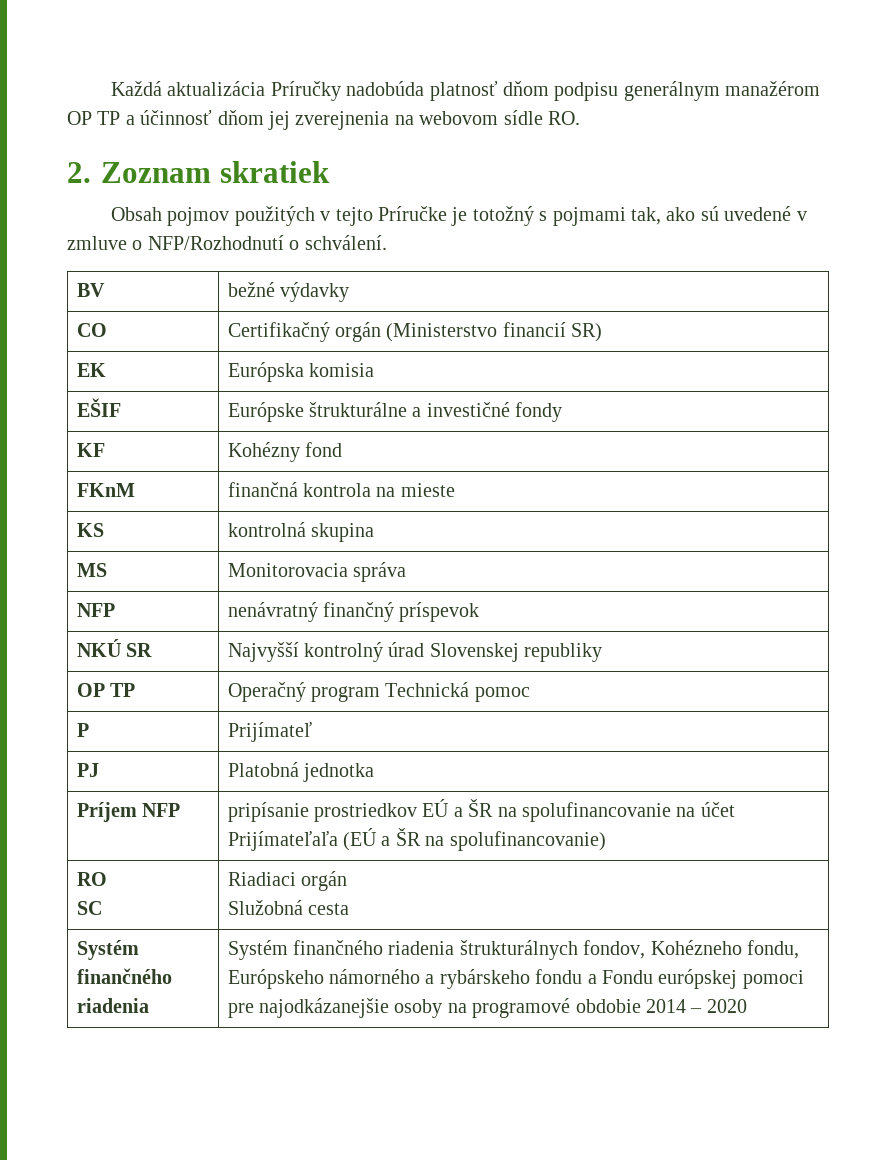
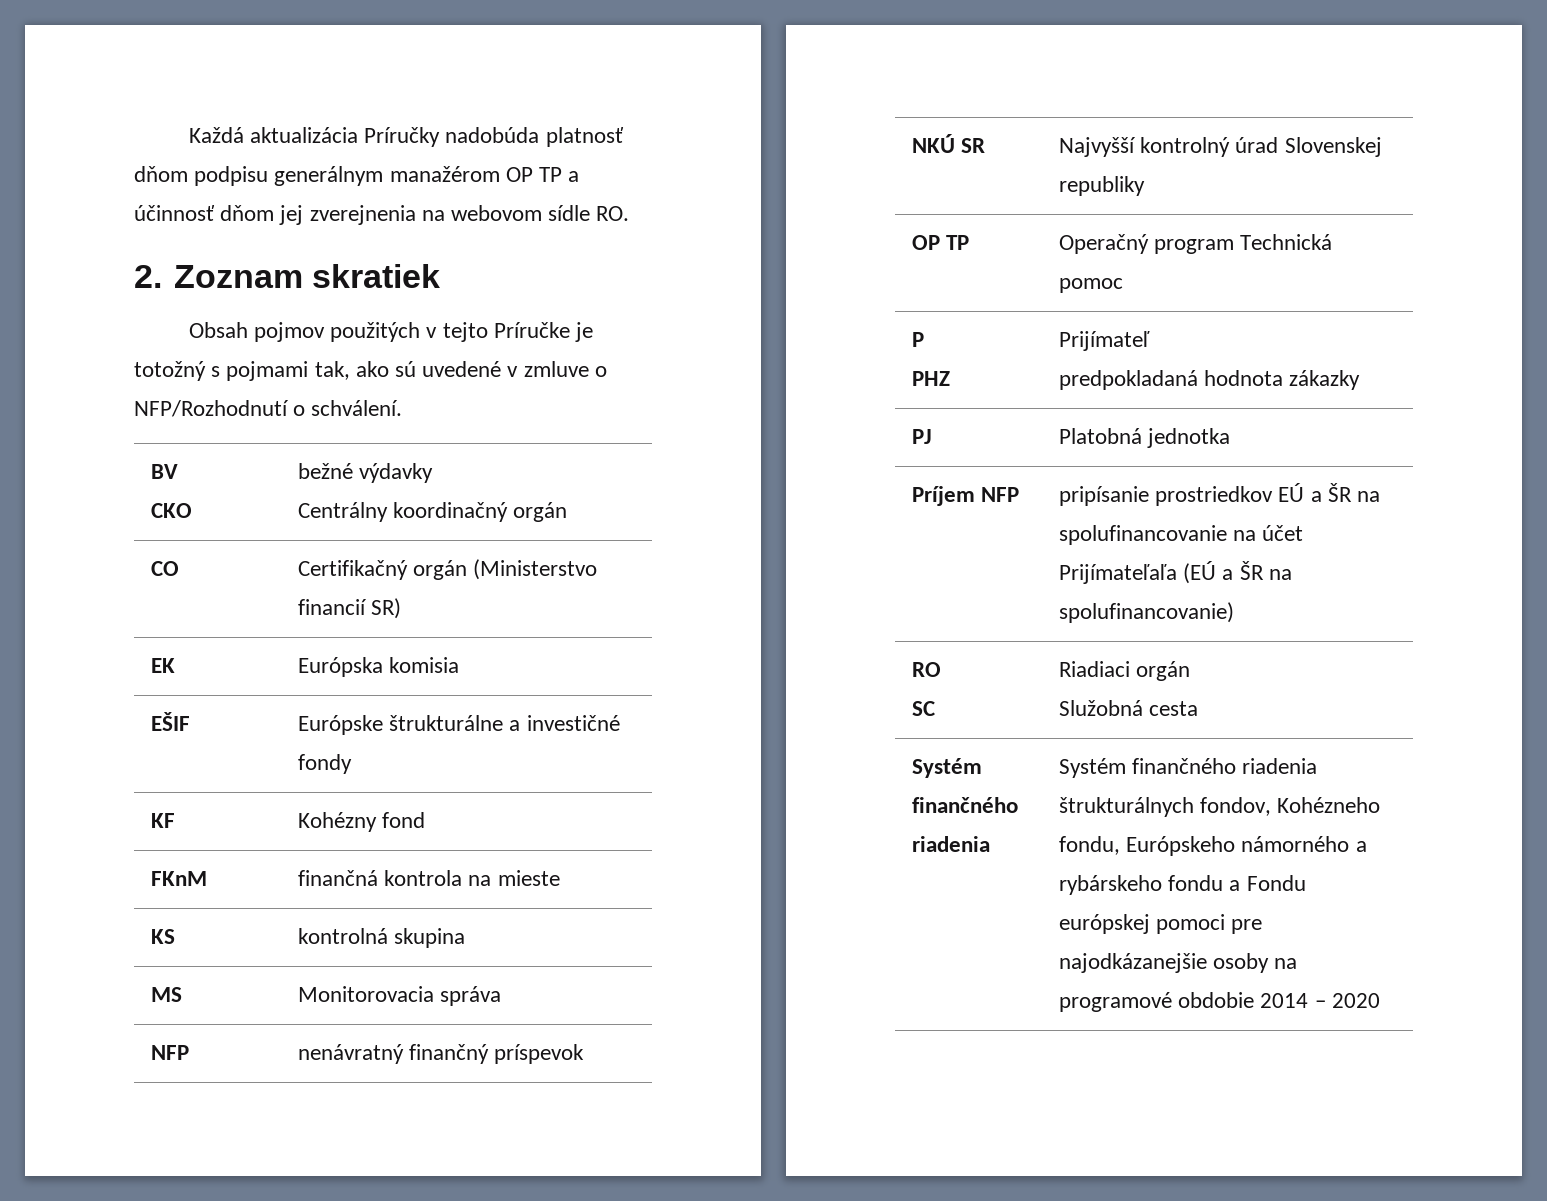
(105, 290) none -> [150,503,192,518] // CKO
(350, 292) none -> [297,502,568,522] // Centrálny koordinačný orgán
(89, 730) none -> [911,371,950,386] // PHZ
(312, 732) none -> [1058,370,1361,390] // predpokladaná hodnota zákazky

